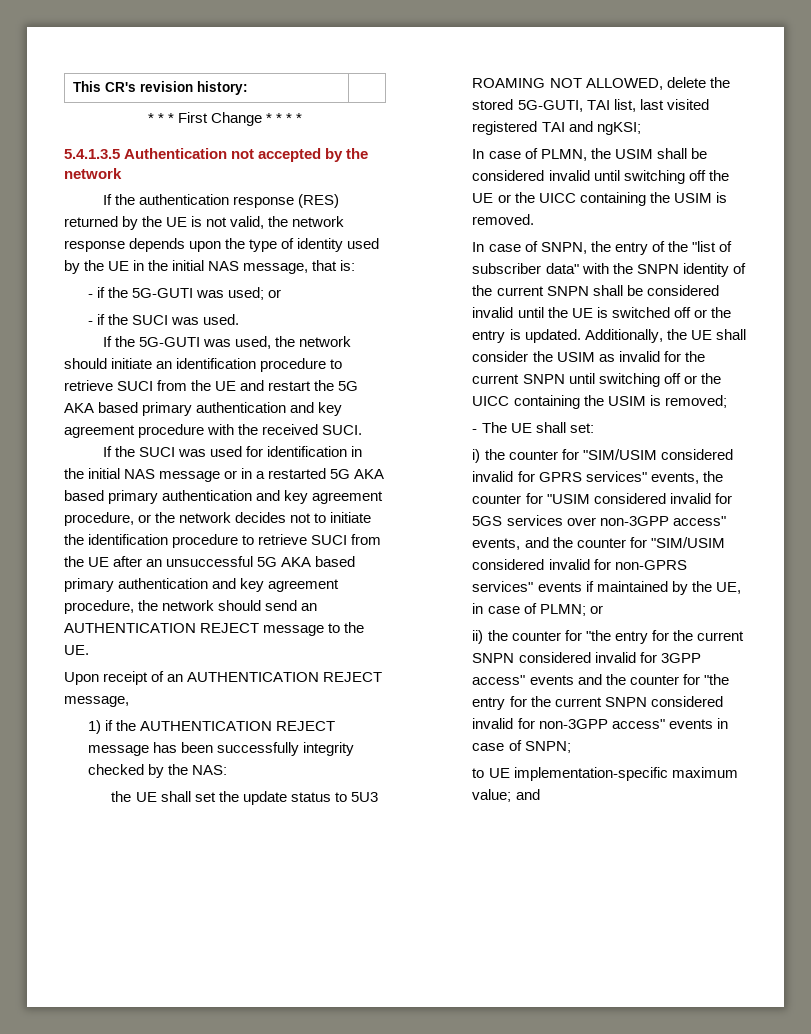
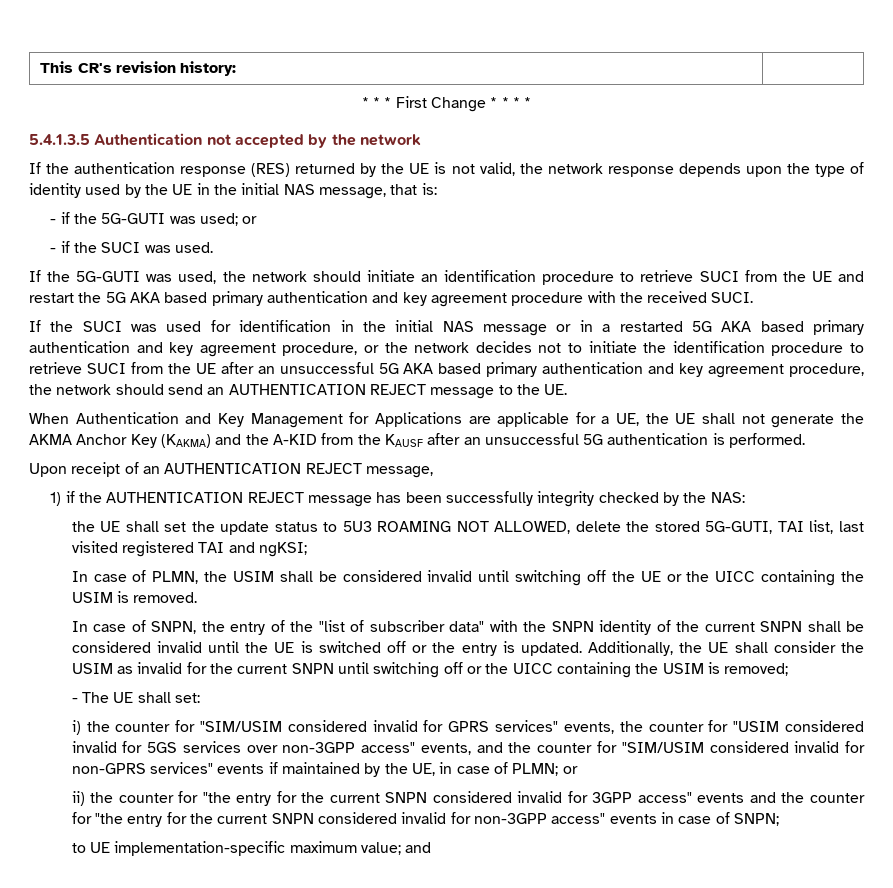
(89, 650) none -> [29,412,864,428] [29,433,806,448] // When Authentication and Key Management for Applications are applicable for a UE, the UE shall not generate the AKMA Anchor Key (KAKMA) and the A-KID from the KAUSF after an unsuccessful 5G authentication is performed.

